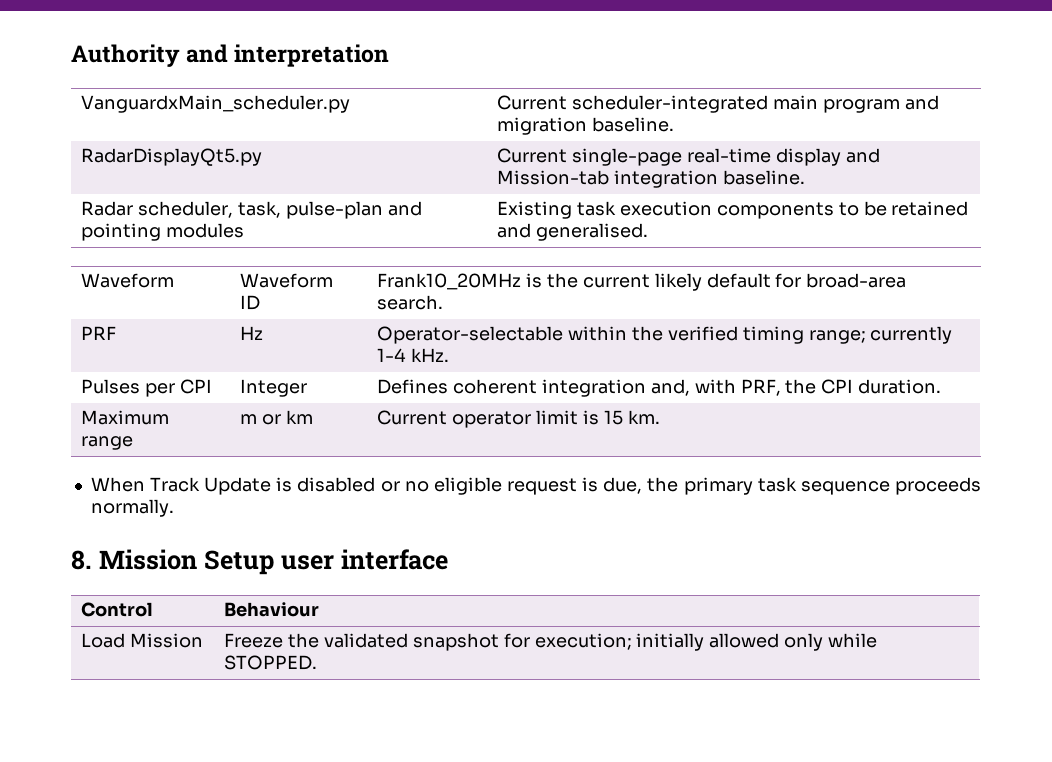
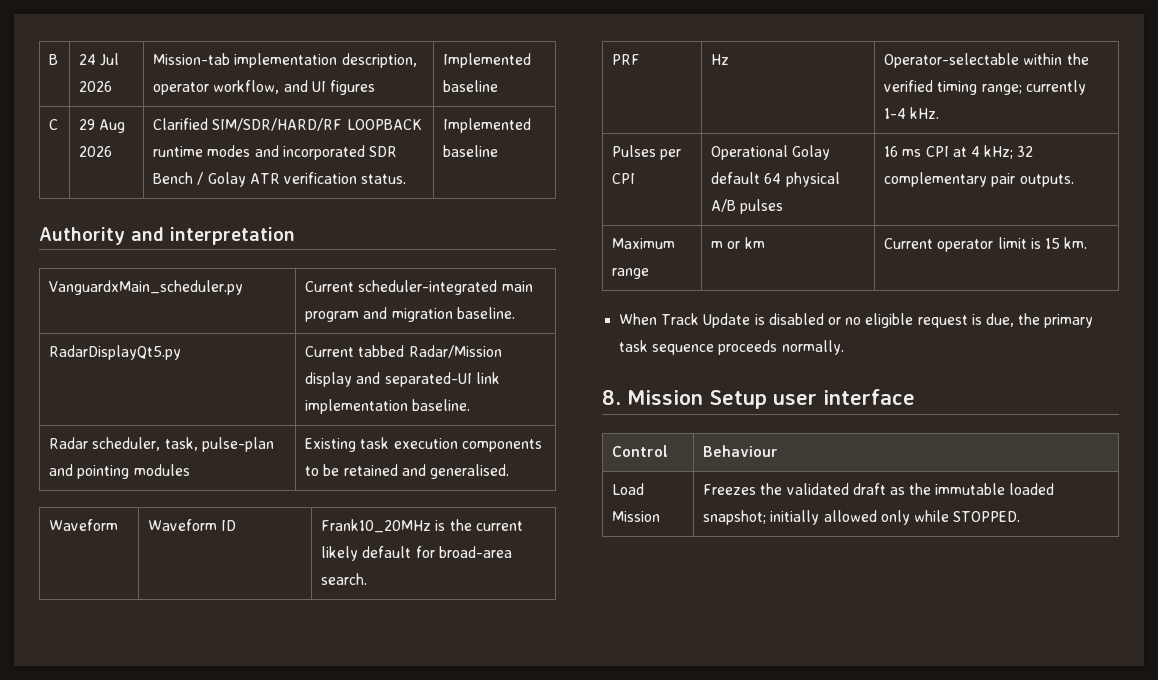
(71, 55) none -> [49,54,59,65] [79,53,120,66] [79,81,113,92] [153,53,417,68] [153,80,375,95] [443,53,532,68] [443,80,499,92] [49,119,59,130] [79,119,126,133] [79,146,113,157] [153,118,422,131] [153,145,397,160] [153,172,407,187] [443,118,532,133] [443,145,499,157] B | 24 Jul 2026 | Mission-tab implementation description, operator workflow, and UI figures | Implemented baseline // C | 29 Aug 2026 | Clarified SIM/SDR/HARD/RF LOOPBACK runtime modes and incorporated SDR Bench / Golay ATR verification status. | Implemented baseline //
[572,148,880,166] [497,170,719,188] single-page real-time display and Mission-tab integration -> [358,345,502,358] [305,372,500,387] [305,399,409,414] tabbed Radar/Mission display and separated-UI link implementation
[240,379,308,397] [377,379,942,397] Integer | Defines coherent integration and, with PRF, the CPI duration. -> [711,145,831,160] [711,172,840,187] [711,199,784,214] [884,145,1034,159] [884,172,1074,187] Operational Golay default 64 physical A/B pulses | 16 ms CPI at 4 kHz; 32 complementary pair outputs.
[224,633,284,648] Freeze -> [703,484,757,495] Freezes
[412,633,632,651] snapshot for execution; -> [852,483,1055,495] [703,510,767,525] draft as the immutable loaded snapshot;

